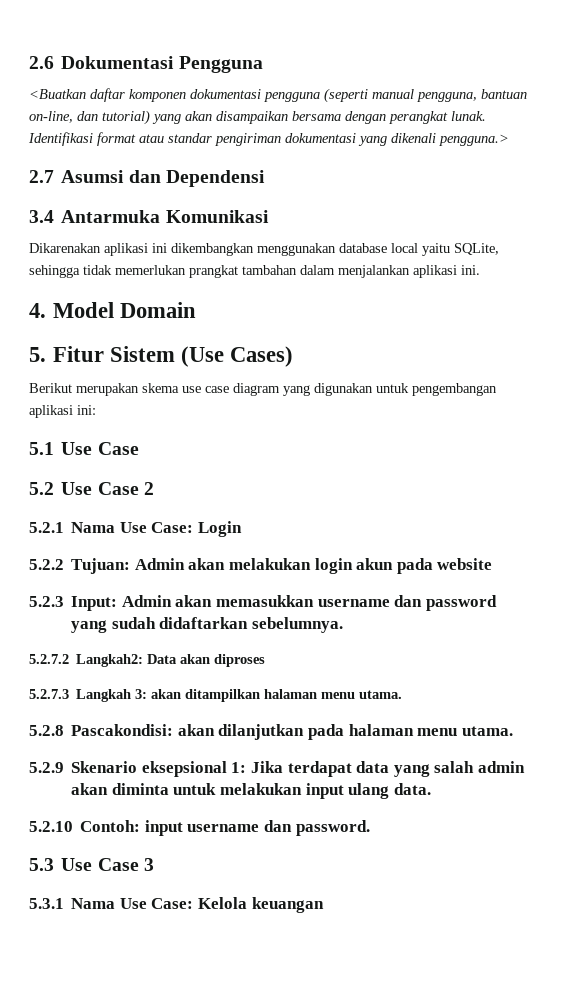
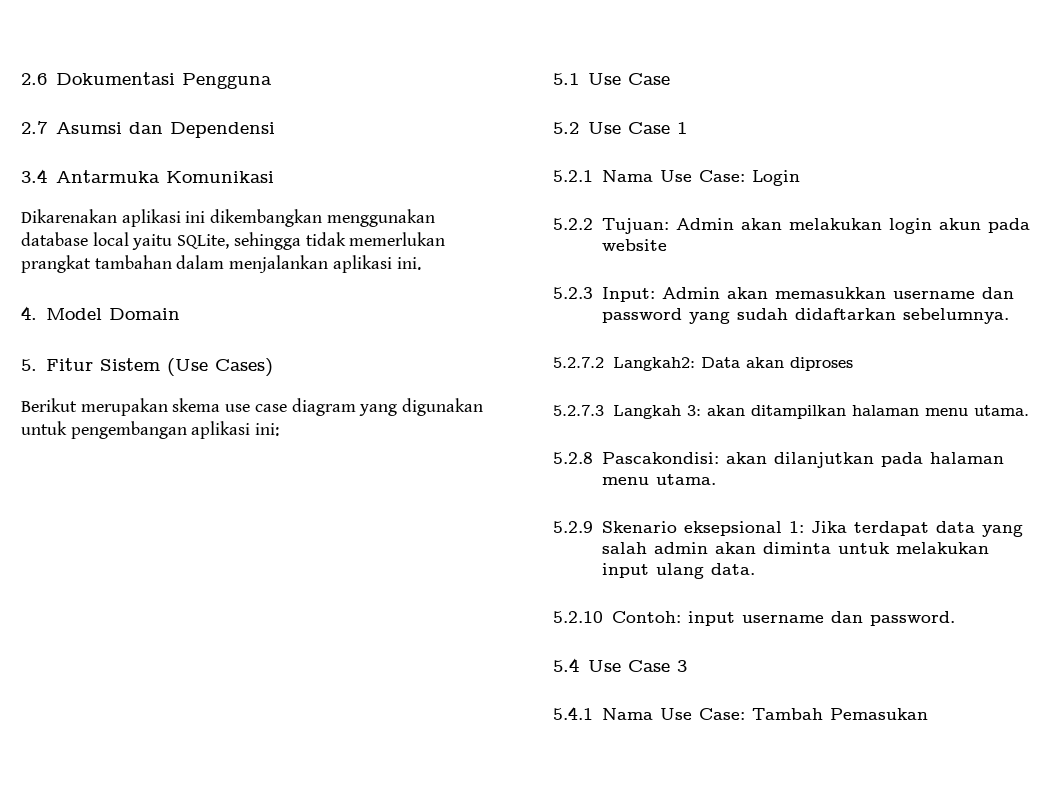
[29,88,527,103] [29,110,486,125] [28,132,509,146] // <Buatkan daftar komponen dokumentasi pengguna (seperti manual pengguna, bantuan on-line, dan tutorial) yang akan disampaikan bersama dengan perangkat lunak. Identifikasi format atau standar pengiriman dokumentasi yang dikenali pengguna.> -> (272, 81) none
[143,482,154,495] 2 -> [676,122,687,134] 1
[29,858,54,871] 5.3 -> [553,658,579,672] 5.4
[29,897,324,913] 5.3.1 Nama Use Case: Kelola keuangan -> [553,707,928,720] 5.4.1 Nama Use Case: Tambah Pemasukan

